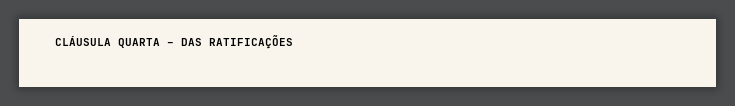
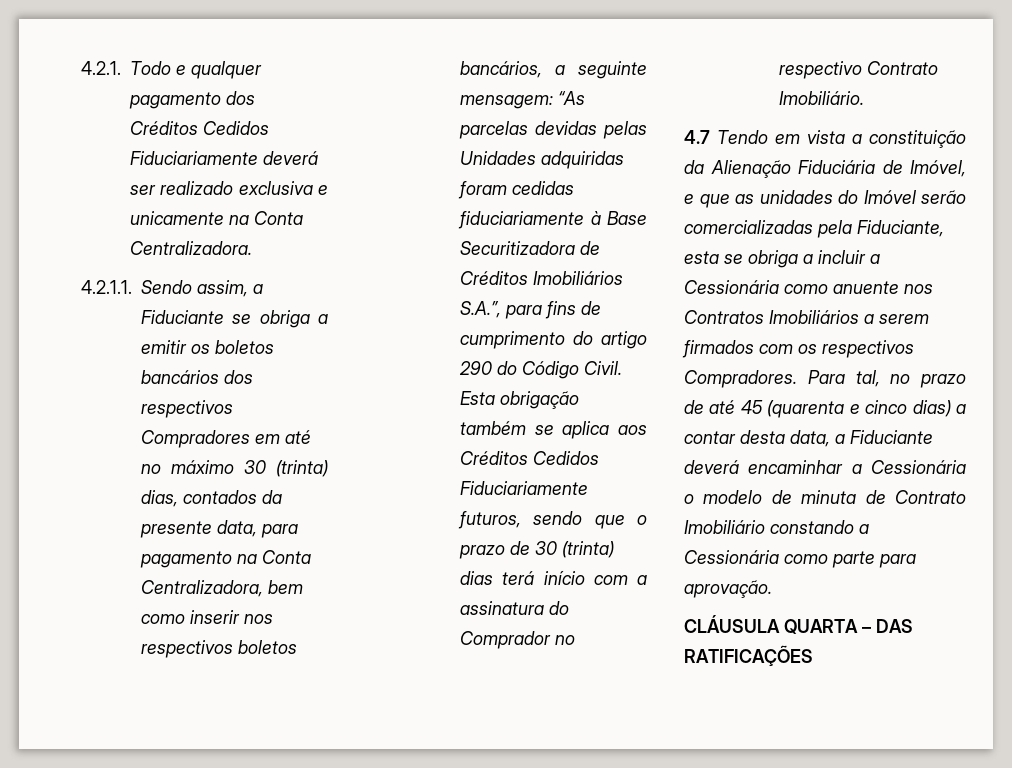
(55, 41) none -> [81,61,263,79] [129,91,256,109] [130,121,270,135] [130,151,319,165] [130,181,328,195] [130,211,304,225] [130,241,253,255] [81,280,264,297] [141,310,328,328] [141,340,275,354] [141,370,254,384] [141,400,234,418] [141,430,312,448] [141,460,328,477] [141,490,283,507] [140,520,299,538] [140,550,312,568] [141,580,304,597] [141,610,274,624] [141,640,298,658] [460,61,647,79] [460,91,586,109] [459,121,647,139] [460,151,625,169] [458,181,575,199] [458,211,647,229] [460,241,601,255] [460,271,624,285] [460,301,602,319] [460,331,647,349] [459,361,623,379] [460,391,580,409] [460,421,647,439] [460,451,600,465] [460,481,589,495] [458,511,647,529] [459,541,615,559] [460,570,647,585] [460,601,570,615] [460,631,576,649] [779,61,939,79] [779,91,865,105] [684,130,966,148] [684,160,966,178] [684,190,966,208] [684,220,944,238] [684,250,880,268] [684,280,933,294] [684,310,929,324] [682,340,914,358] [684,370,966,388] [684,400,966,418] [684,430,933,447] [684,460,966,474] [684,490,966,504] [684,520,869,534] [684,550,916,568] [684,580,772,598] 4.2.1. Todo e qualquer pagamento dos Créditos Cedidos Fiduciariamente deverá ser realizado exclusiva e unicamente na Conta Centralizadora. // 4.2.1.1. Sendo assim, a Fiduciante se obriga a emitir os boletos bancários dos respectivos Compradores em até no máximo 30 (trinta) dias, contados da presente data, para pagamento na Conta Centralizadora, bem como inserir nos respectivos boletos bancários, a seguinte mensagem: “As parcelas devidas pelas Unidades adquiridas foram cedidas fiduciariamente à Base Securitizadora de Créditos Imobiliários S.A.”, para fins de cumprimento do artigo 290 do Código Civil. Esta obrigação também se aplica aos Créditos Cedidos Fiduciariamente futuros, sendo que o prazo de 30 (trinta) dias terá início com a assinatura do Comprador no respectivo Contrato Imobiliário. // 4.7 Tendo em vista a constituição da Alienação Fiduciária de Imóvel, e que as unidades do Imóvel serão comercializadas pela Fiduciante, esta se obriga a incluir a Cessionária como anuente nos Contratos Imobiliários a serem firmados com os respectivos Compradores. Para tal, no prazo de até 45 (quarenta e cinco dias) a contar desta data, a Fiduciante deverá encaminhar a Cessionária o modelo de minuta de Contrato Imobiliário constando a Cessionária como parte para aprovação. //

